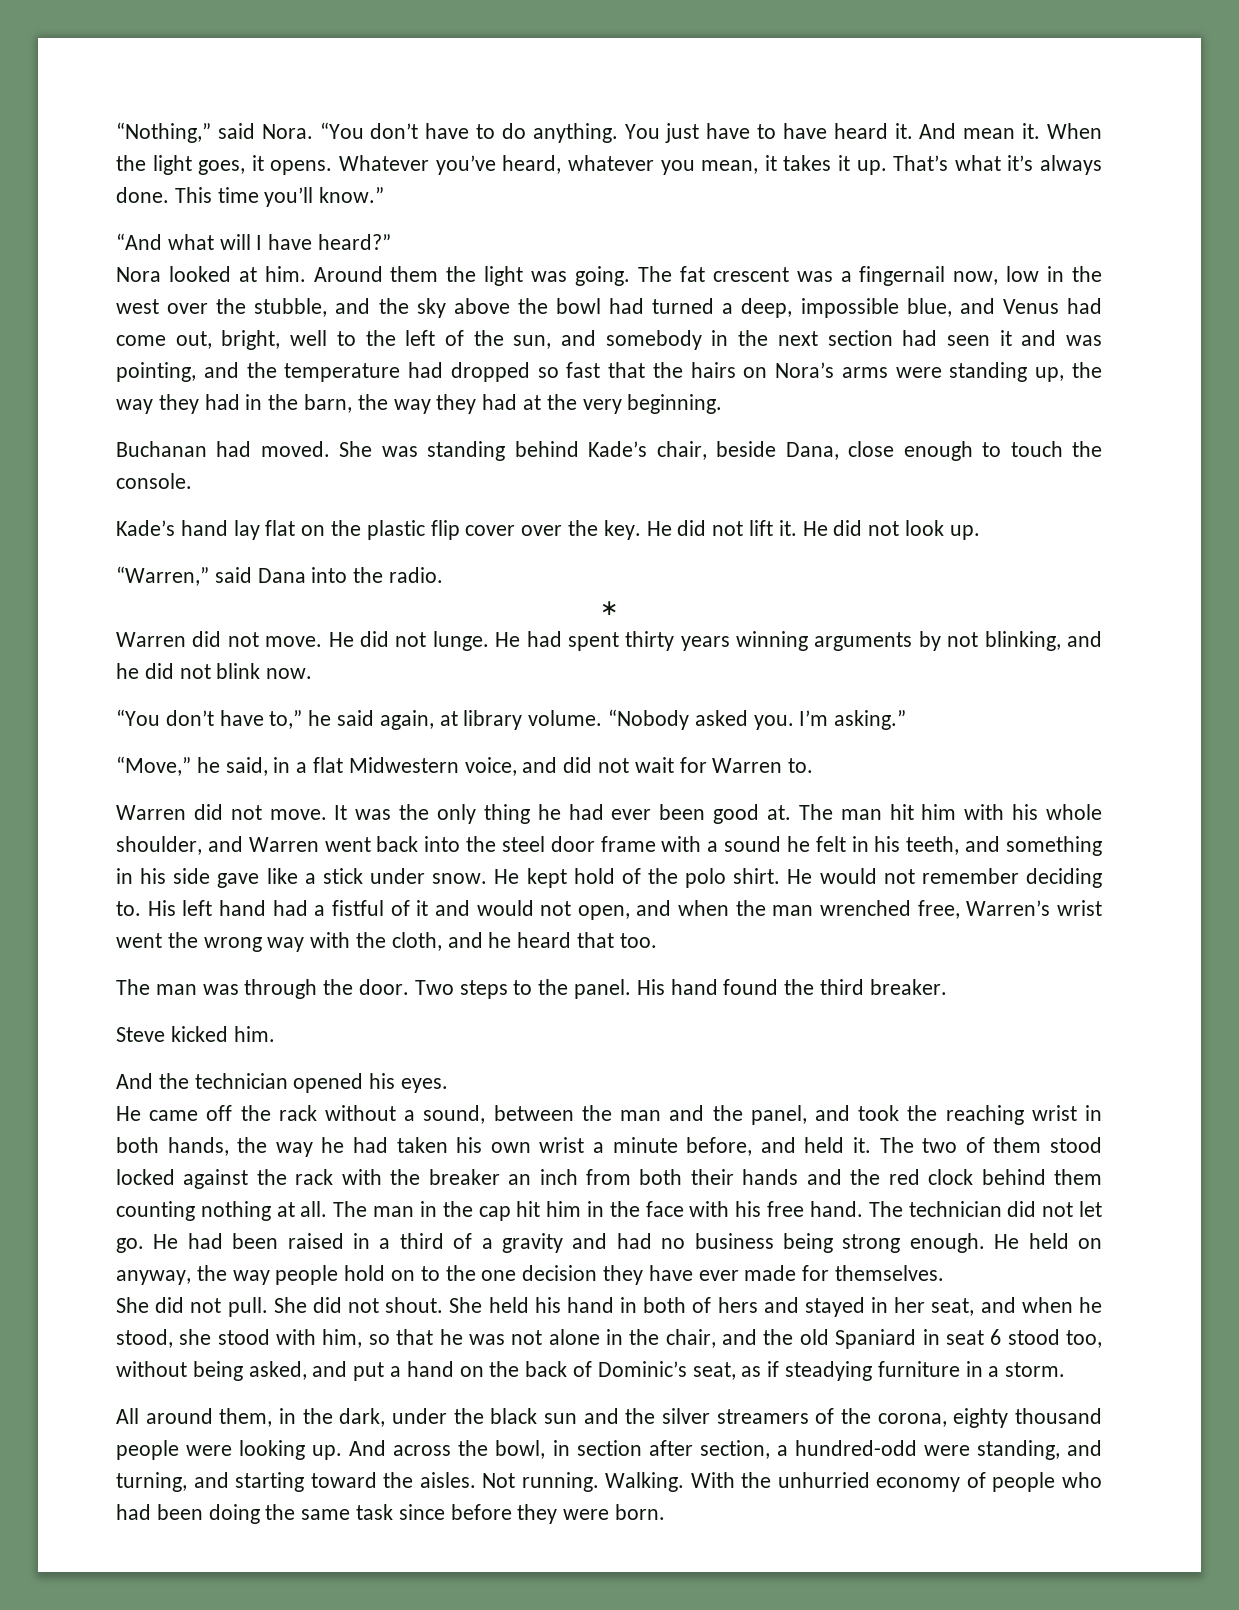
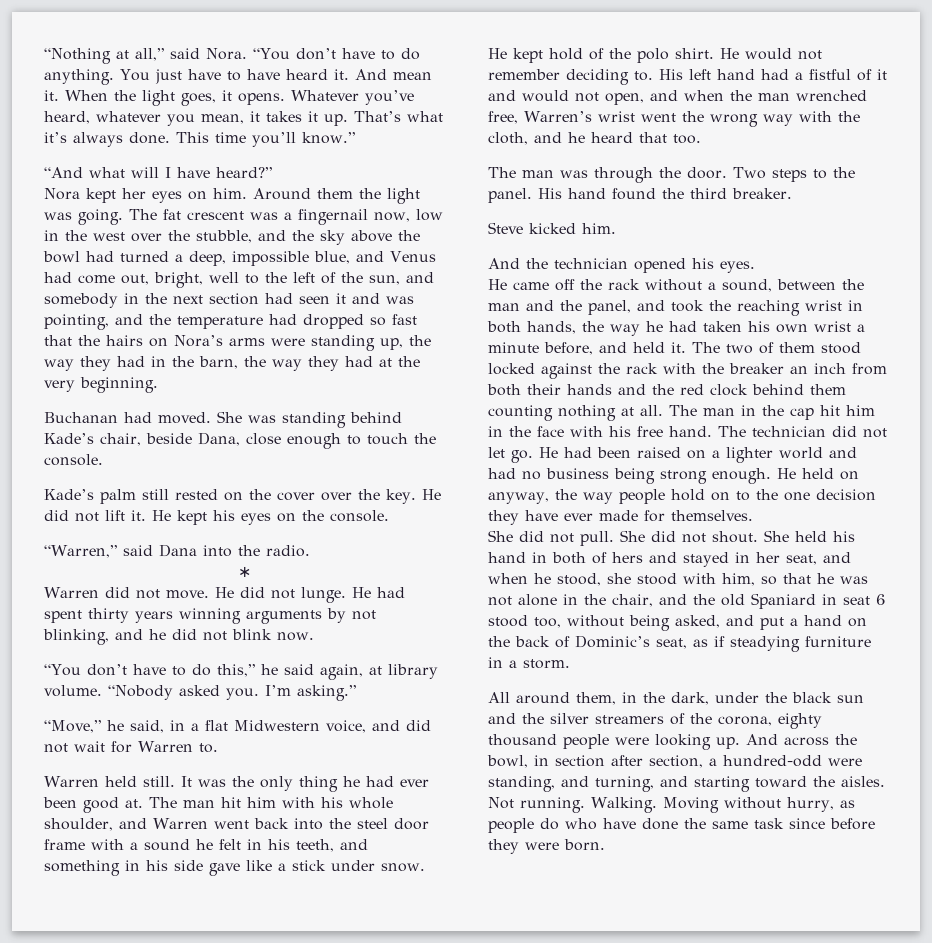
[116,122,211,143] “Nothing,” -> [44,48,164,64] “Nothing at all,”
[168,266,257,282] looked at -> [86,188,207,203] kept her eyes on
[180,520,460,540] hand lay flat on the plastic flip -> [100,489,271,504] palm still rested on the
[833,520,980,540] did not look up. -> [177,510,389,525] kept his eyes on the console.
[269,710,303,729] to,” -> [171,664,255,677] to do this,”
[193,804,327,820] did not move. -> [104,776,175,787] held still.
[353,1233,563,1253] in a third of a gravity -> [687,447,823,463] on a lighter world
[690,1472,1102,1492] [116,1504,260,1524] With the unhurried economy of people who had been doing -> [662,797,855,813] [488,818,678,833] Moving without hurry, as people do who have done

